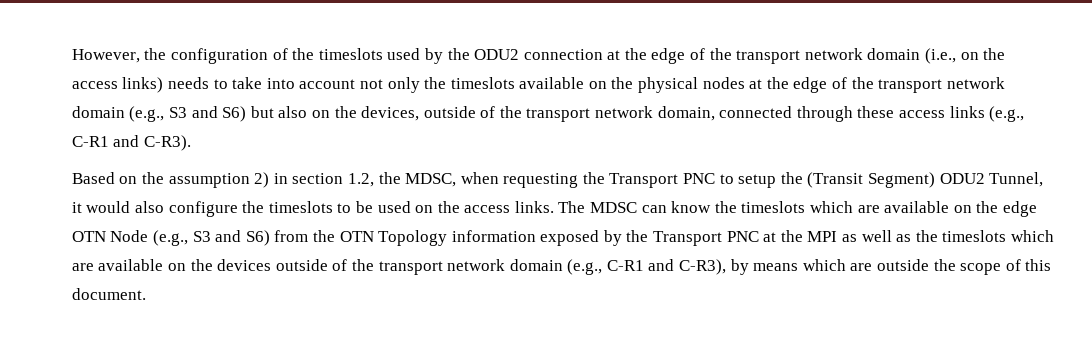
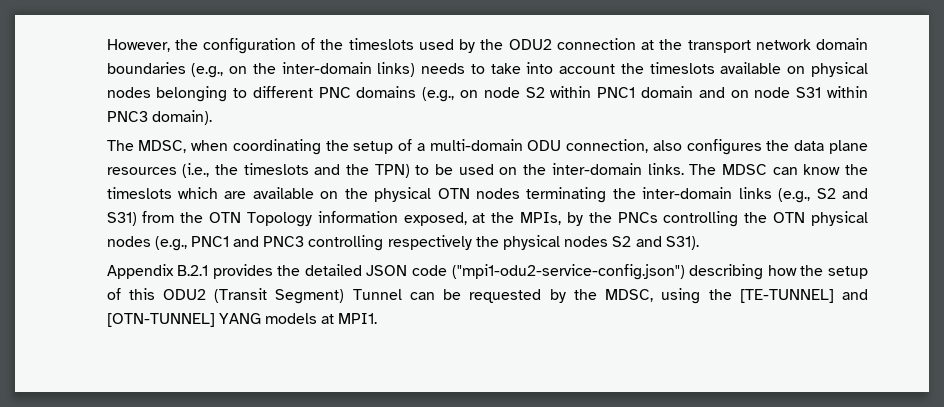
[651,48,1006,64] [71,81,118,89] edge of the transport network domain (i.e., on the access -> [687,38,869,53] [106,62,372,78] transport network domain boundaries (e.g., on the inter-domain
[359,77,420,93] not only -> (616, 69) none
[611,77,1005,93] [71,106,1025,122] [71,135,192,151] [71,172,1044,188] [71,201,333,217] the physical nodes at the edge of the transport network domain (e.g., S3 and S6) but also on the devices, outside of the transport network domain, connected through these access links (e.g., C-R1 and C-R3). // Based on the assumption 2) in section 1.2, the MDSC, when requesting the Transport PNC to setup the (Transit Segment) ODU2 Tunnel, it would also configure the timeslots -> [810,62,868,77] [106,86,868,102] [106,110,212,125] [106,139,868,155] [106,163,410,178] physical nodes belonging to different PNC domains (e.g., on node S2 within PNC1 domain and on node S31 within PNC3 domain). // The MDSC, when coordinating the setup of a multi-domain ODU connection, also configures the data plane resources (i.e., the timeslots and the TPN)
[464,205,511,213] access -> [551,163,642,175] inter-domain
[1002,201,1037,217] [71,230,270,246] edge OTN Node (e.g., S3 and S6) -> [374,187,868,203] [106,212,137,226] physical OTN nodes terminating the inter-domain links (e.g., S2 and S31)
[540,230,1054,246] [71,259,1052,275] [71,288,146,300] exposed by the Transport PNC at the MPI as well as the timeslots which are available on the devices outside of the transport network domain (e.g., C-R1 and C-R3), by means which are outside the scope of this document. -> [403,211,868,227] [106,235,699,251] [106,264,868,280] [106,288,868,304] [106,313,378,327] exposed, at the MPIs, by the PNCs controlling the OTN physical nodes (e.g., PNC1 and PNC3 controlling respectively the physical nodes S2 and S31). // Appendix B.2.1 provides the detailed JSON code ("mpi1-odu2-service-config.json") describing how the setup of this ODU2 (Transit Segment) Tunnel can be requested by the MDSC, using the [TE-TUNNEL] and [OTN-TUNNEL] YANG models at MPI1.

